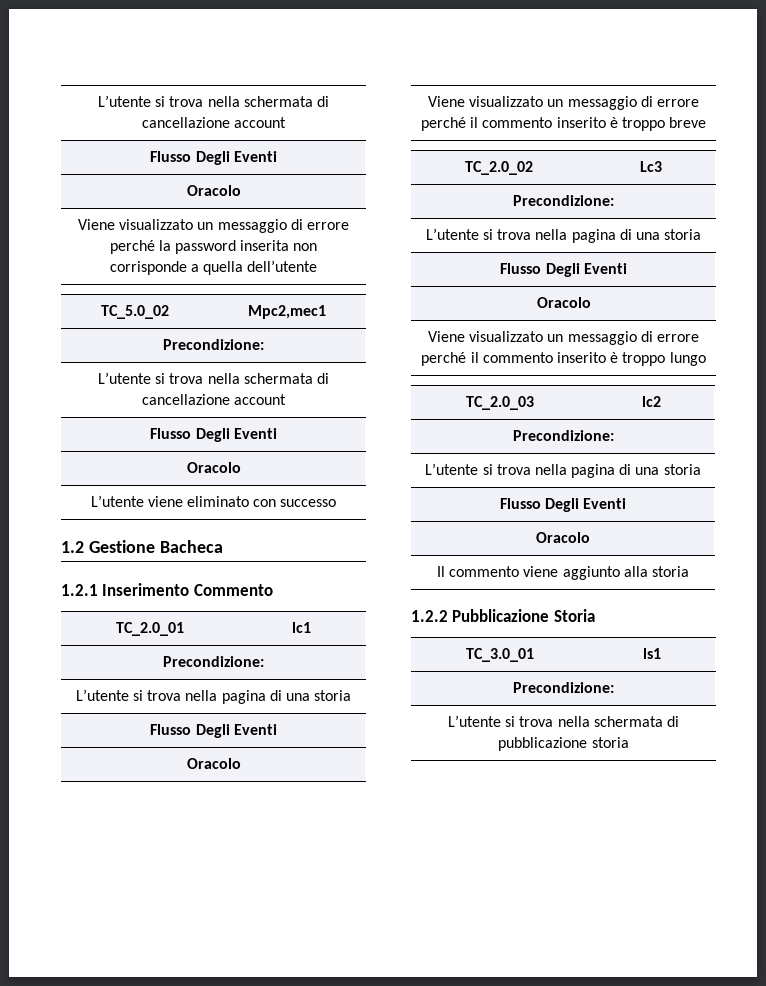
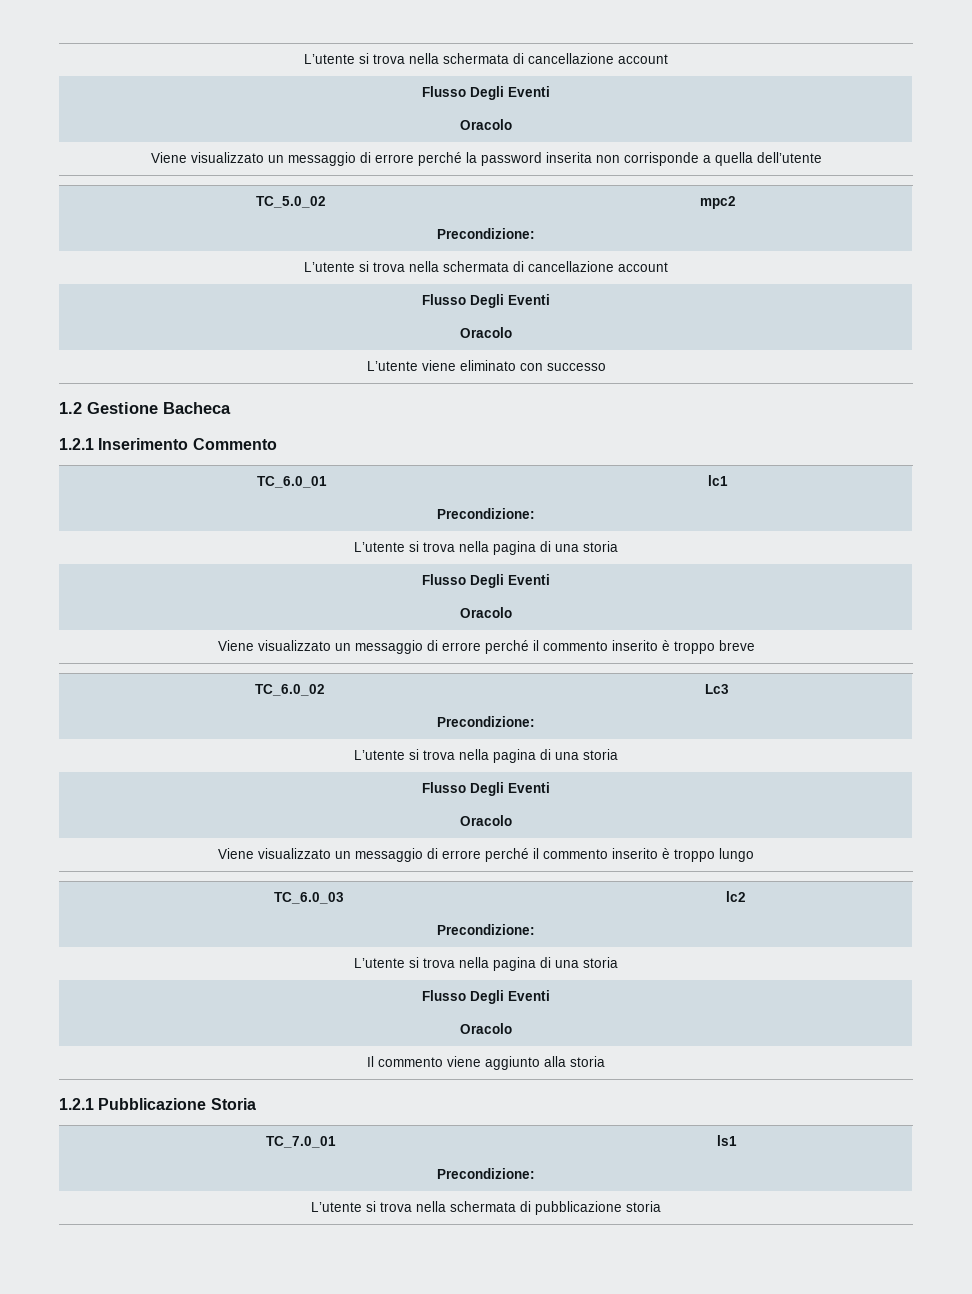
[248,305,326,319] Mpc2,mec1 -> [699,196,736,209] mpc2
[115,622,184,636] TC_2.0_01 -> [256,476,327,488] TC_6.0_01
[465,161,533,175] TC_2.0_02 -> [255,684,325,696] TC_6.0_02
[465,396,534,410] TC_2.0_03 -> [274,892,344,904] TC_6.0_03
[411,610,448,622] 1.2.2 -> [59,1098,94,1110] 1.2.1
[466,648,534,662] TC_3.0_01 -> [265,1136,336,1148] TC_7.0_01

